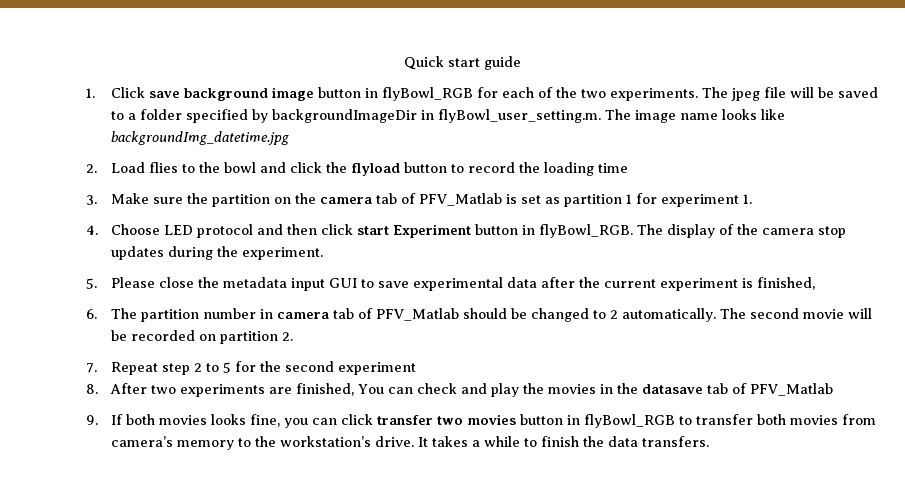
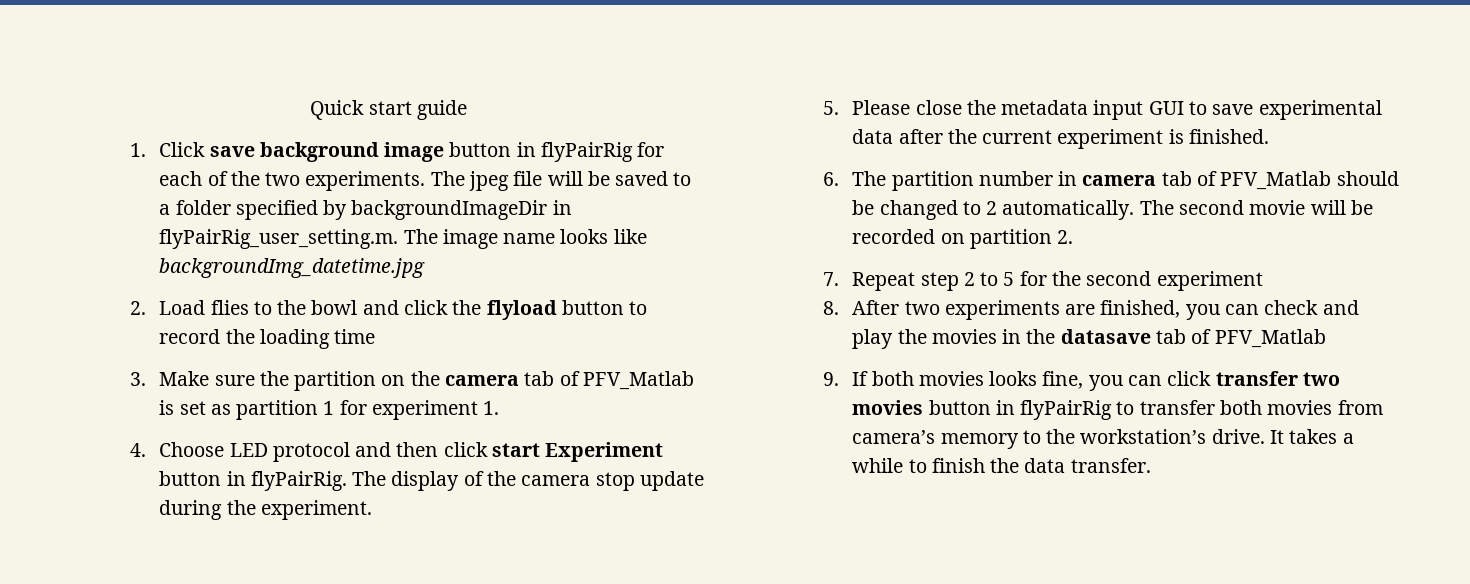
[381,87,473,101] flyBowl_RGB -> [541,142,634,162] flyPairRig
[437,109,601,123] flyBowl_user_setting.m. -> [159,229,399,249] flyPairRig_user_setting.m.
[538,224,633,238] flyBowl_RGB. -> [250,471,347,491] flyPairRig.
[110,246,164,260] updates -> [639,471,704,491] update
[756,277,815,290] finished, -> [1189,129,1270,144] finished.
[357,384,384,394] You -> [1185,304,1220,320] you
[583,414,675,428] flyBowl_RGB -> [1020,400,1113,420] flyPairRig
[641,436,709,447] transfers. -> [1070,458,1151,473] transfer.

